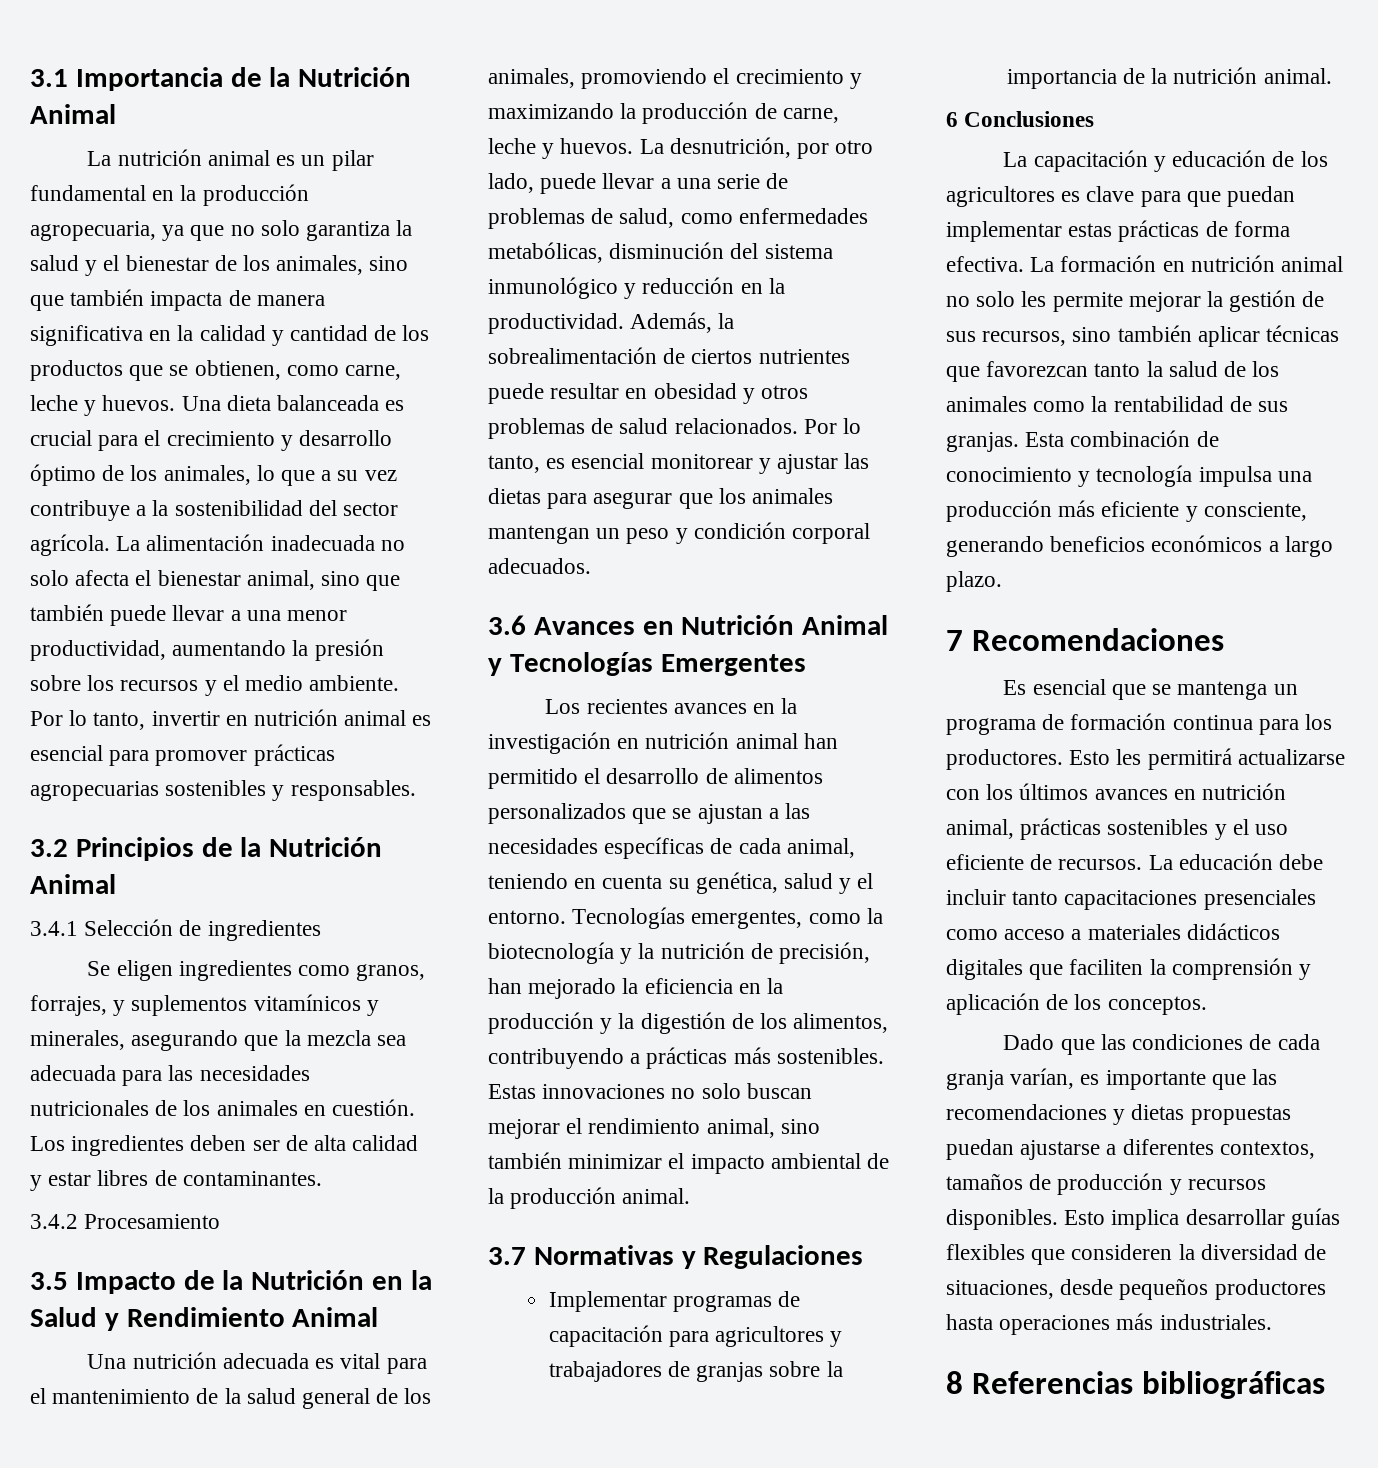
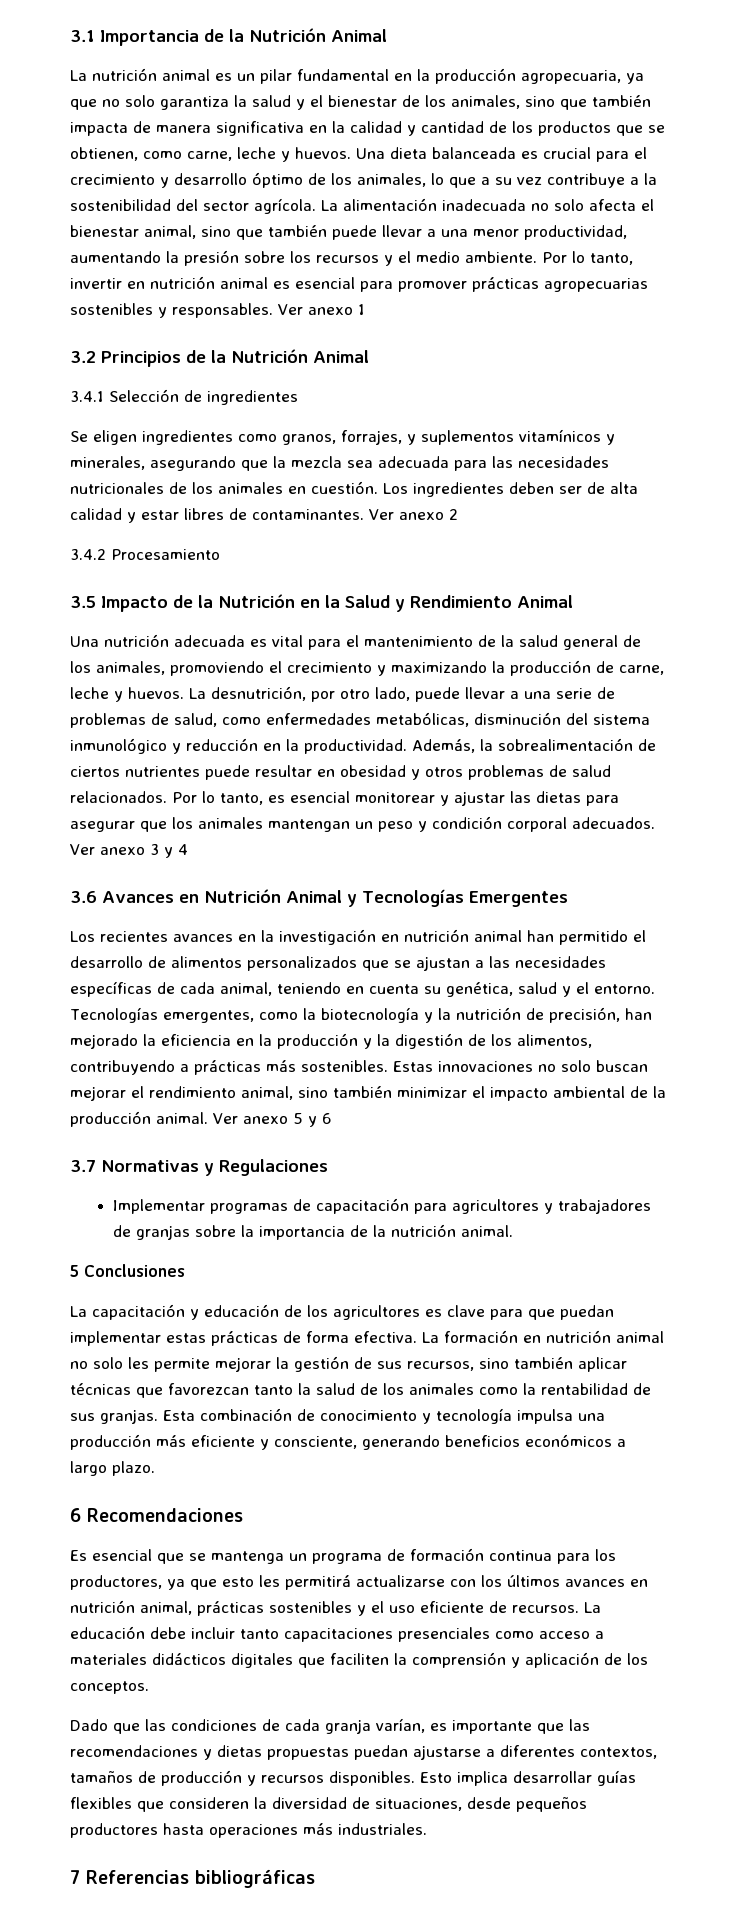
(416, 790) none -> [278,304,365,315] Ver anexo 1
(322, 1178) none -> [369,509,458,520] Ver anexo 2
(591, 566) none -> [70,844,188,858] Ver anexo 3 y 4
(691, 1196) none -> [213,1113,331,1127] Ver anexo 5 y 6
[946,112,958,127] 6 -> [70,1265,79,1277] 5
[946,630,963,651] 7 -> [70,1508,81,1522] 6
[946,749,1111,770] productores. Esto -> [70,1575,254,1590] productores, ya que esto
[946,1371,963,1394] 8 -> [70,1870,80,1884] 7

